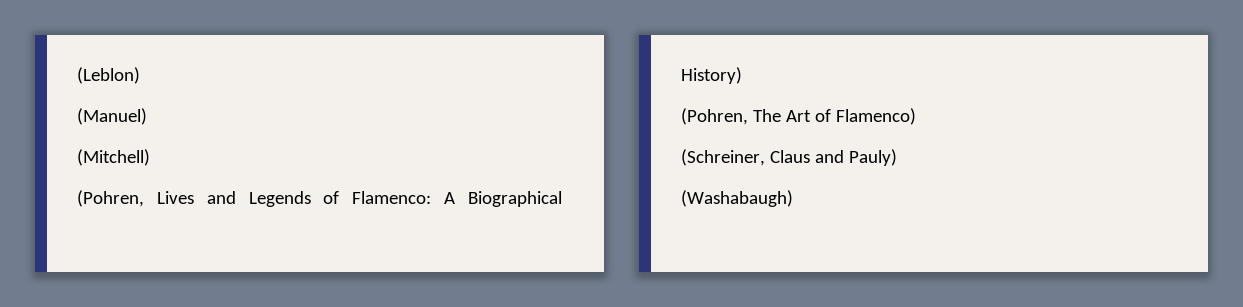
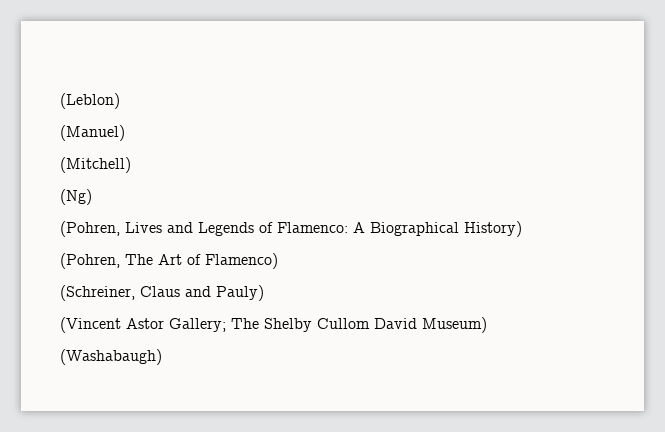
(150, 157) none -> [60,189,92,205] // (Ng)
(897, 157) none -> [60,317,487,333] // (Vincent Astor Gallery; The Shelby Cullom David Museum)

